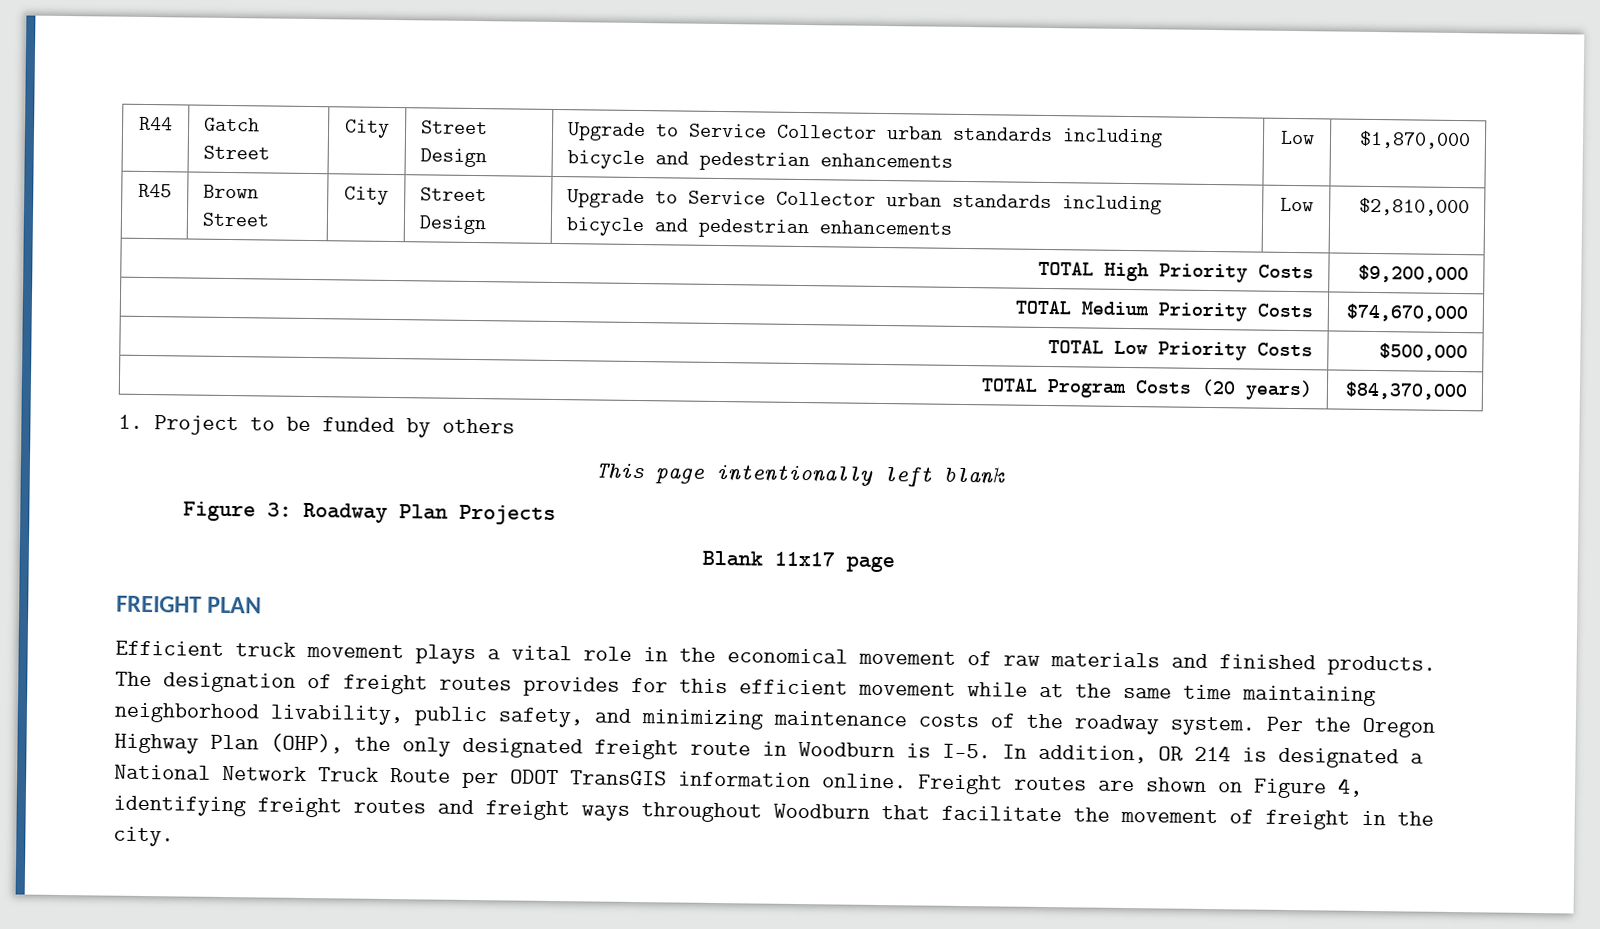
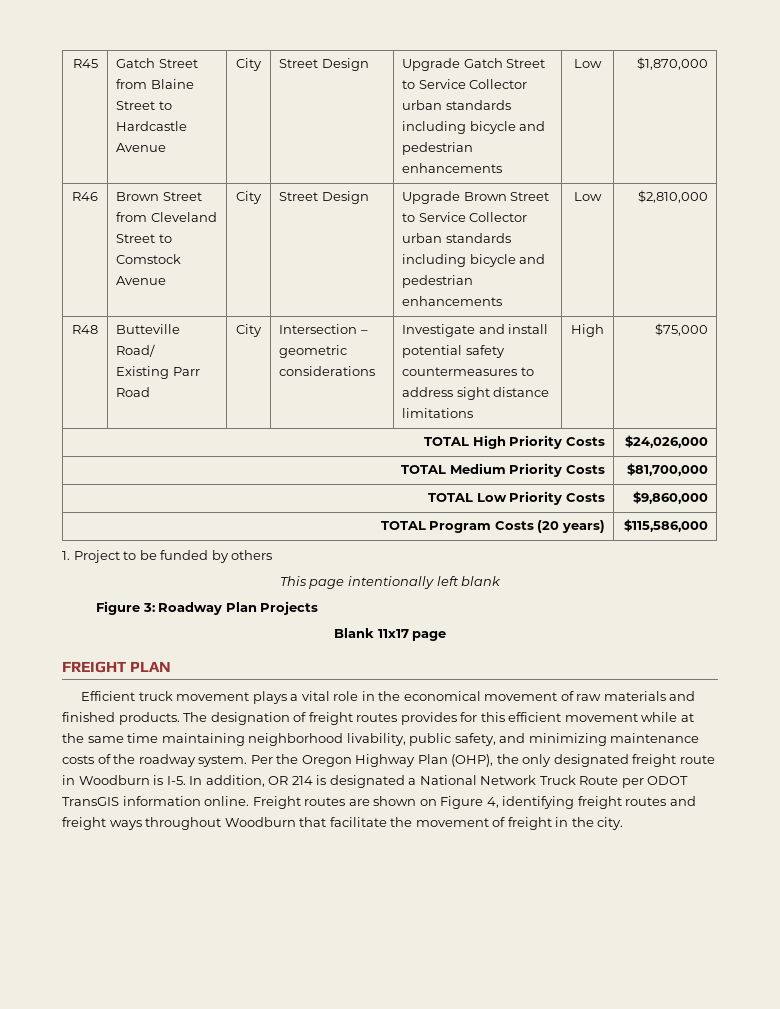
[139,116,173,131] [204,117,261,132] [203,145,271,160] [344,119,390,138] [421,120,489,135] [420,148,488,168] [567,122,647,142] R44 | Gatch Street | City | Street Design | Upgrade -> [72,59,98,68] [116,58,198,68] [116,79,194,89] [116,101,172,110] [116,121,188,131] [116,143,167,152] [236,58,262,71] [279,58,369,71] [402,58,546,71] R45 | Gatch Street from Blaine Street to Hardcastle Avenue | City | Street Design | Upgrade Gatch Street
[138,183,172,198] [203,184,260,199] [202,212,271,227] [344,186,389,205] [420,187,488,202] [419,215,488,235] [567,189,646,209] R45 | Brown Street | City | Street Design | Upgrade -> [72,192,98,201] [116,192,202,201] [116,212,217,222] [116,234,172,243] [116,254,182,264] [116,276,167,285] [236,191,262,204] [279,191,369,204] [402,191,550,204] R46 | Brown Street from Cleveland Street to Comstock Avenue | City | Street Design | Upgrade Brown Street
(1470, 207) none -> [72,325,98,334] [116,324,181,334] [116,344,156,357] [116,366,200,379] [116,387,151,397] [236,324,262,337] [279,324,368,334] [279,345,348,358] [279,366,376,376] [402,324,549,337] [402,345,505,358] [402,367,534,376] [402,387,550,400] [402,408,474,418] [571,324,604,337] [654,323,708,336] // R48 | Butteville Road/ // Existing Parr Road | City | Intersection – geometric considerations | Investigate and install potential safety countermeasures to address sight distance limitations | High | $75,000
[1357,264,1469,284] $9,200,000 -> [624,435,708,448] $24,026,000
[1345,303,1468,323] $74,670,000 -> [626,463,708,476] $81,700,000
[1378,343,1468,362] $500,000 -> [632,491,708,504] $9,860,000
[1344,381,1468,401] $84,370,000 -> [623,519,708,532] $115,586,000

